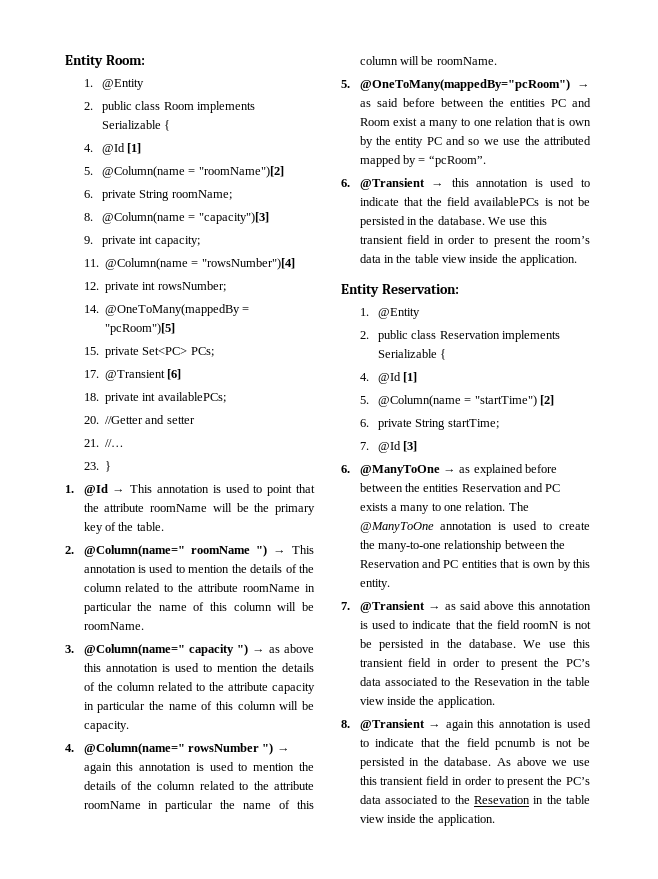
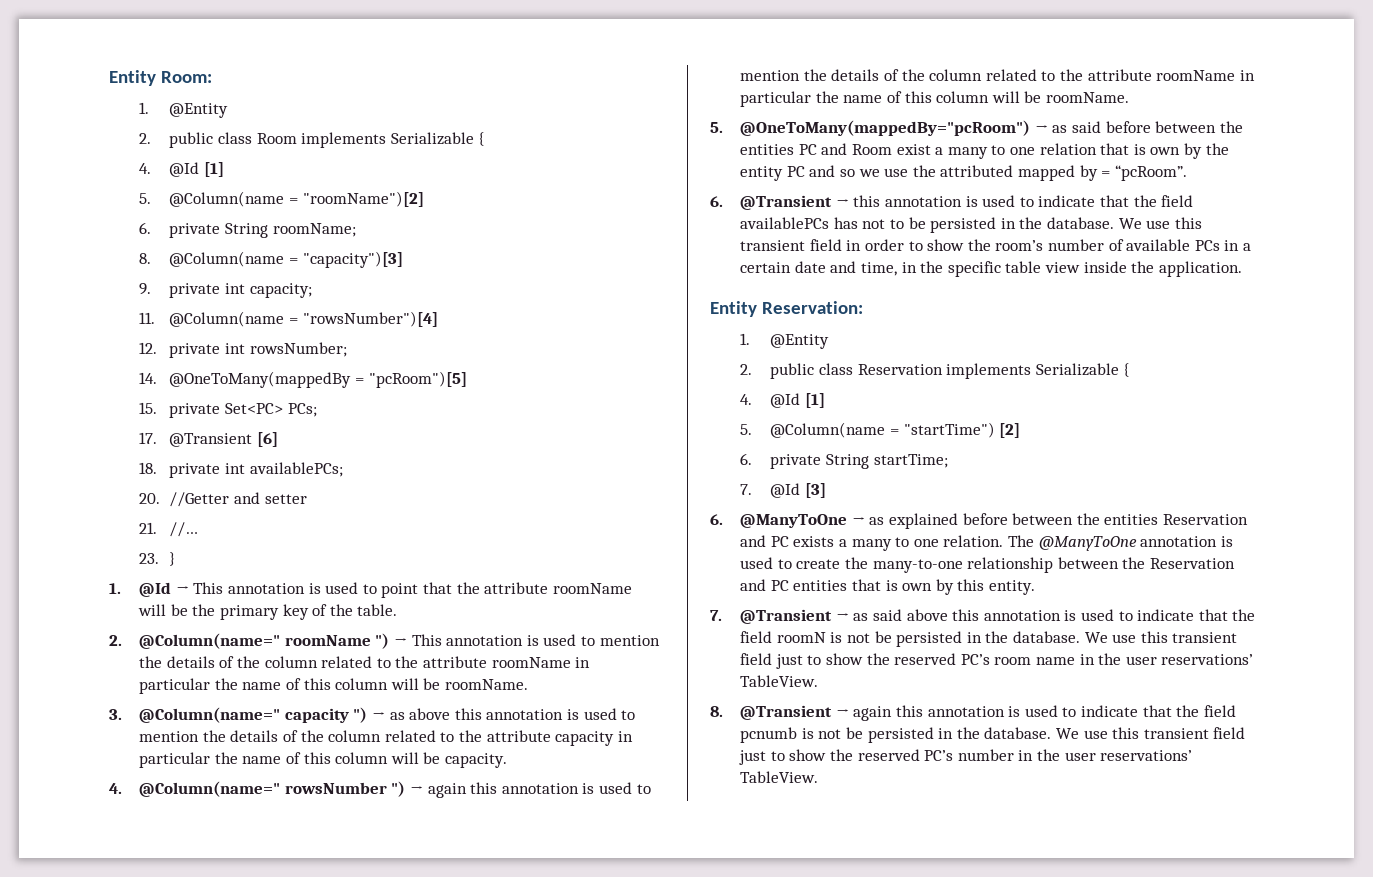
[544,198,574,206] is not -> [833,217,905,229] has not to
[493,236,531,247] present -> [927,239,965,251] show
[359,254,412,263] data in the -> [1047,239,1251,251] [740,261,1001,277] number of available PCs in a certain date and time, in the specific
[437,658,590,670] [359,677,590,686] [359,696,495,708] in order to present the PC’s data associated to the Resevation in the table view inside the application. -> [775,653,1254,669] [740,675,819,687] just to show the reserved PC’s room name in the user reservations’ TableView.
[497,757,590,766] [359,776,590,788] [359,795,590,804] [359,814,495,826] As above we use this transient field in order to present the PC’s data associated to the Resevation in the table view inside the application. -> [1055,727,1246,739] [739,749,1193,765] [740,771,819,783] We use this transient field just to show the reserved PC’s number in the user reservations’ TableView.

